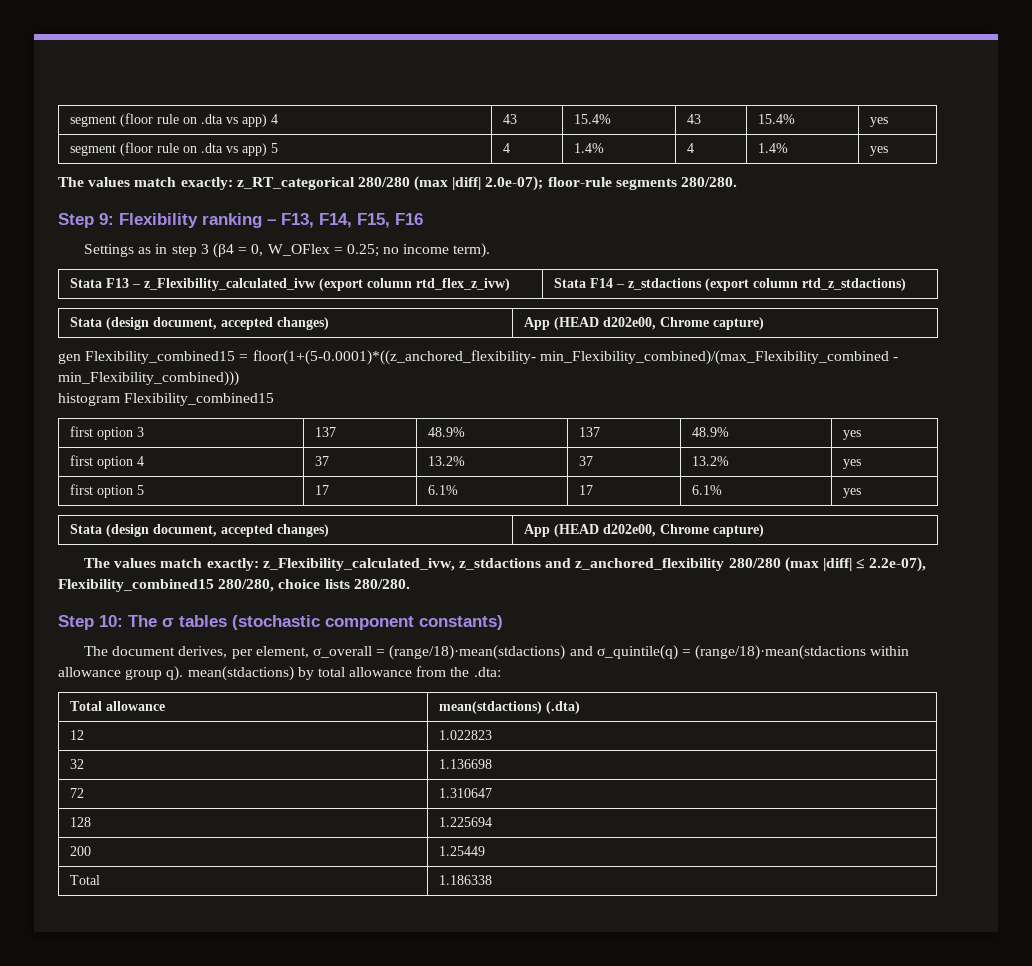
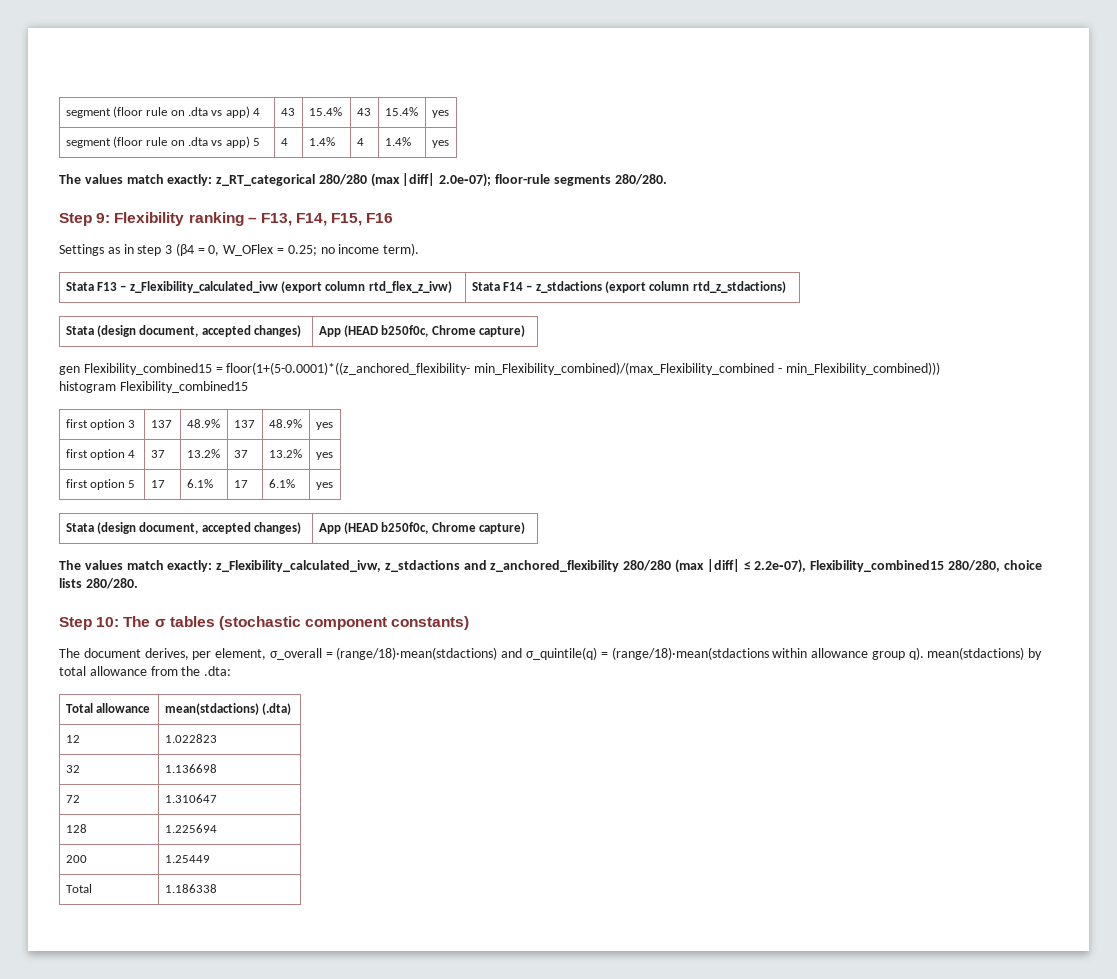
[603,317,657,330] d202e00, -> [381,325,429,337] b250f0c,
[603,524,657,537] d202e00, -> [381,522,429,534] b250f0c,

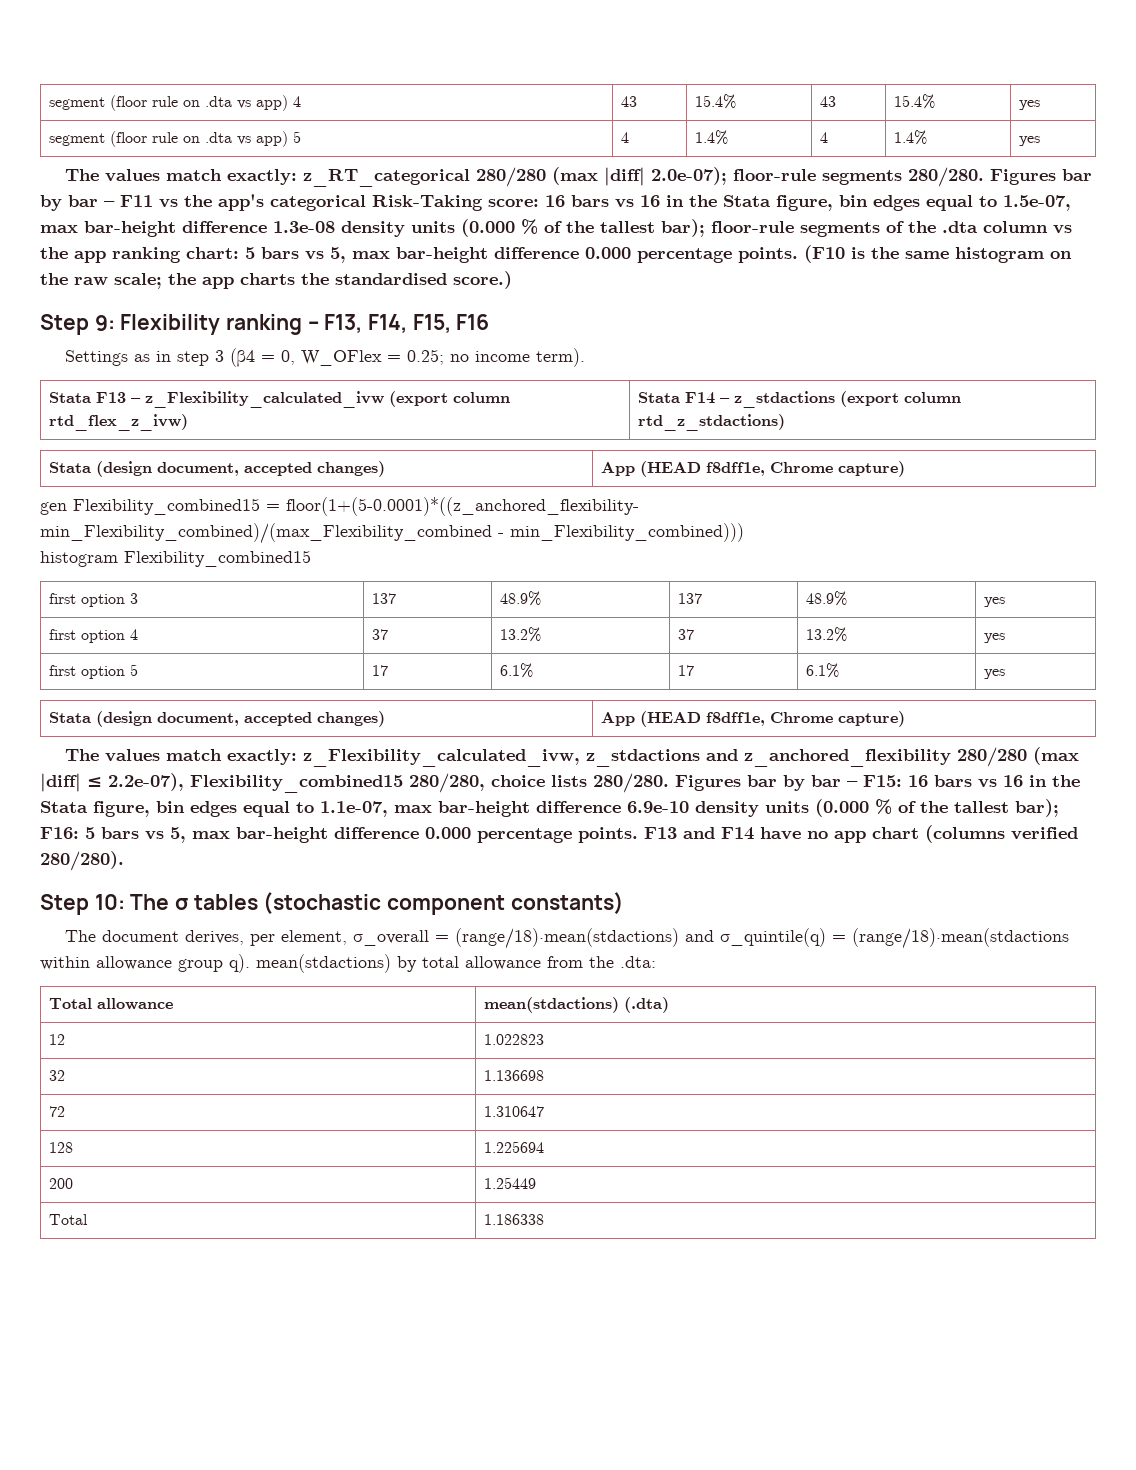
(667, 179) none -> [990,169,1093,185] [40,194,1071,211] [40,219,1072,237] [40,245,1072,263] [40,271,512,289] Figures bar by bar – F11 vs the app's categorical Risk-Taking score: 16 bars vs 16 in the Stata figure, bin edges equal to 1.5e‑07, max bar-height difference 1.3e‑08 density units (0.000 % of the tallest bar); floor-rule segments of the .dta column vs the app ranking chart: 5 bars vs 5, max bar-height difference 0.000 percentage points. (F10 is the same histogram on the raw scale; the app charts the standardised score.)
[381,325,429,337] b250f0c, -> [706,462,766,476] f8dff1e,
[381,522,429,534] b250f0c, -> [706,712,766,726] f8dff1e,
(138, 583) none -> [675,775,1080,791] [40,799,1059,817] [40,825,1078,843] [40,851,124,871] Figures bar by bar – F15: 16 bars vs 16 in the Stata figure, bin edges equal to 1.1e‑07, max bar-height difference 6.9e‑10 density units (0.000 % of the tallest bar); F16: 5 bars vs 5, max bar-height difference 0.000 percentage points. F13 and F14 have no app chart (columns verified 280/280).

